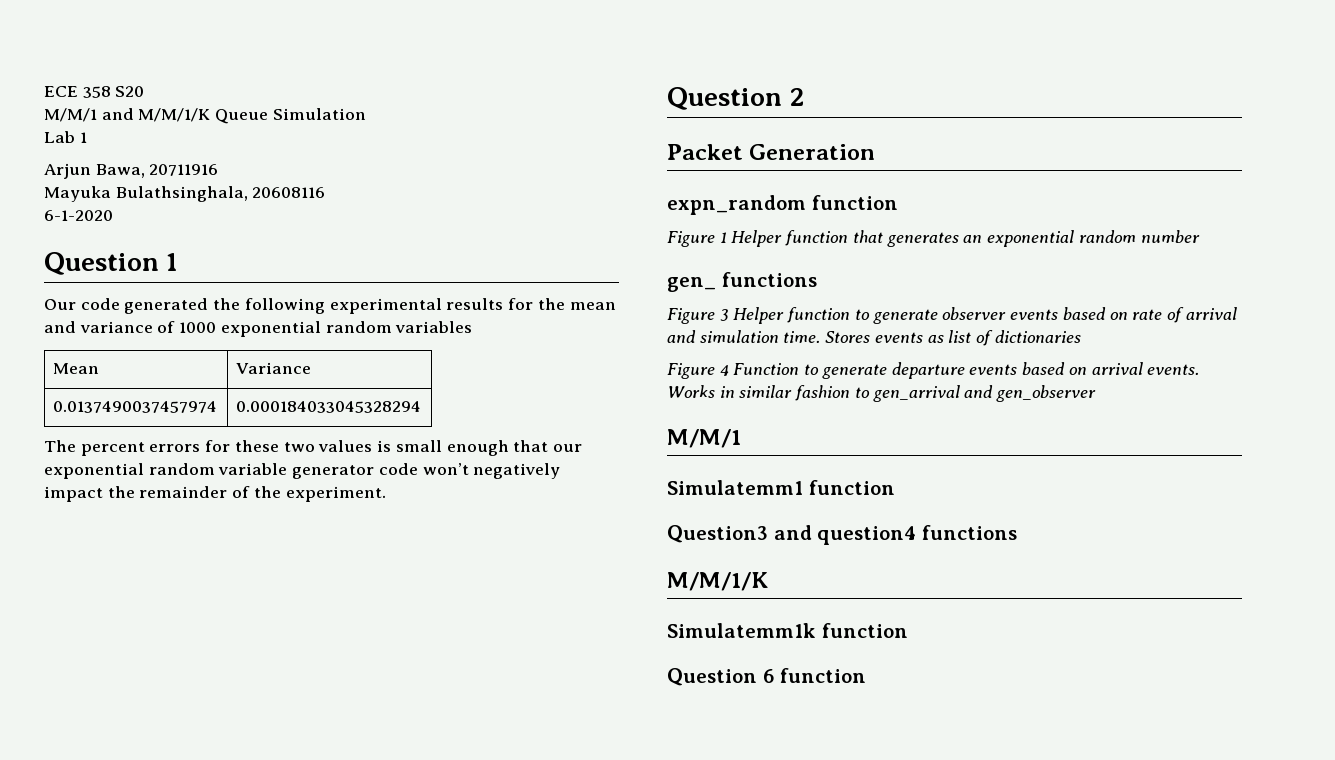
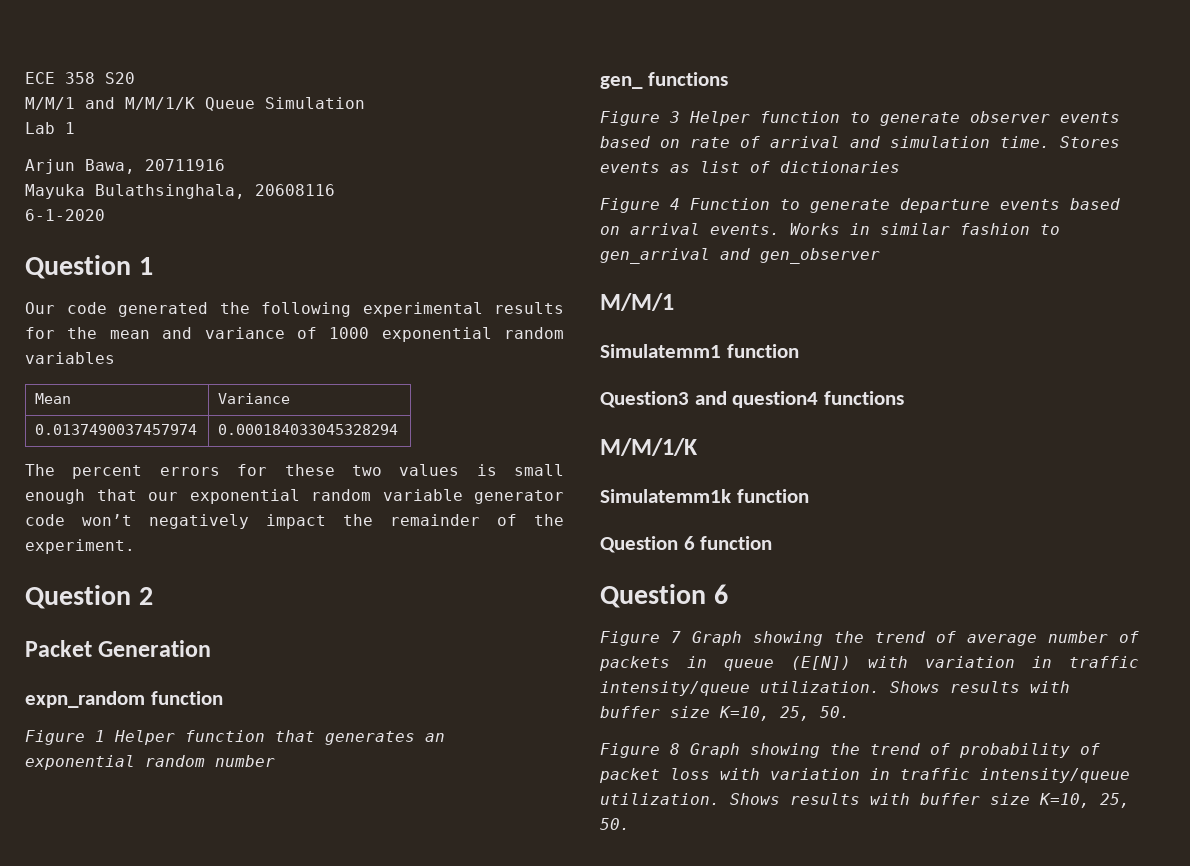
(867, 675) none -> [600,584,728,608] [600,631,1139,646] [599,656,1139,671] [600,681,1070,696] [600,706,850,721] [600,743,1100,758] [599,768,1130,783] [600,793,1130,808] [600,818,630,830] // Question 6 // Figure 7 Graph showing the trend of average number of packets in queue (E[N]) with variation in traffic intensity/queue utilization. Shows results with buffer size K=10, 25, 50. // Figure 8 Graph showing the trend of probability of packet loss with variation in traffic intensity/queue utilization. Shows results with buffer size K=10, 25, 50.

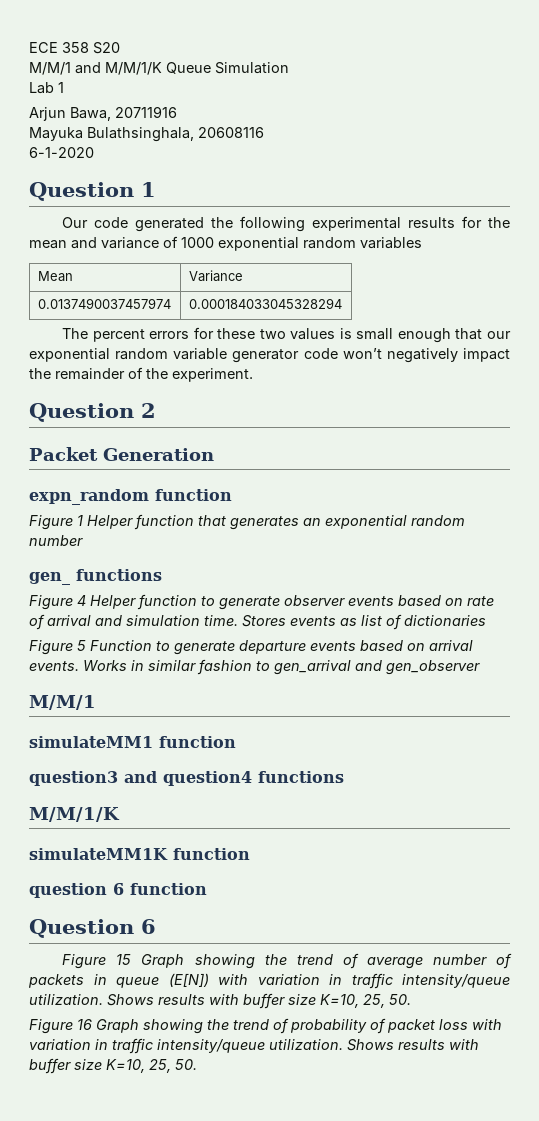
[669,111,680,123] 3 -> [77,595,86,606] 4
[670,198,680,210] 4 -> [77,640,86,651] 5
[600,344,799,358] [600,391,689,408] Simulatemm1 function // Question3 -> [29,736,236,748] [29,771,118,786] simulateMM1 function // question3
[600,489,809,503] [600,536,678,553] Simulatemm1k function // Question -> [29,848,250,860] [29,883,107,898] simulateMM1K function // question
[671,631,681,643] 7 -> [116,954,132,965] 15
[670,743,680,755] 8 -> [77,1019,92,1030] 16

